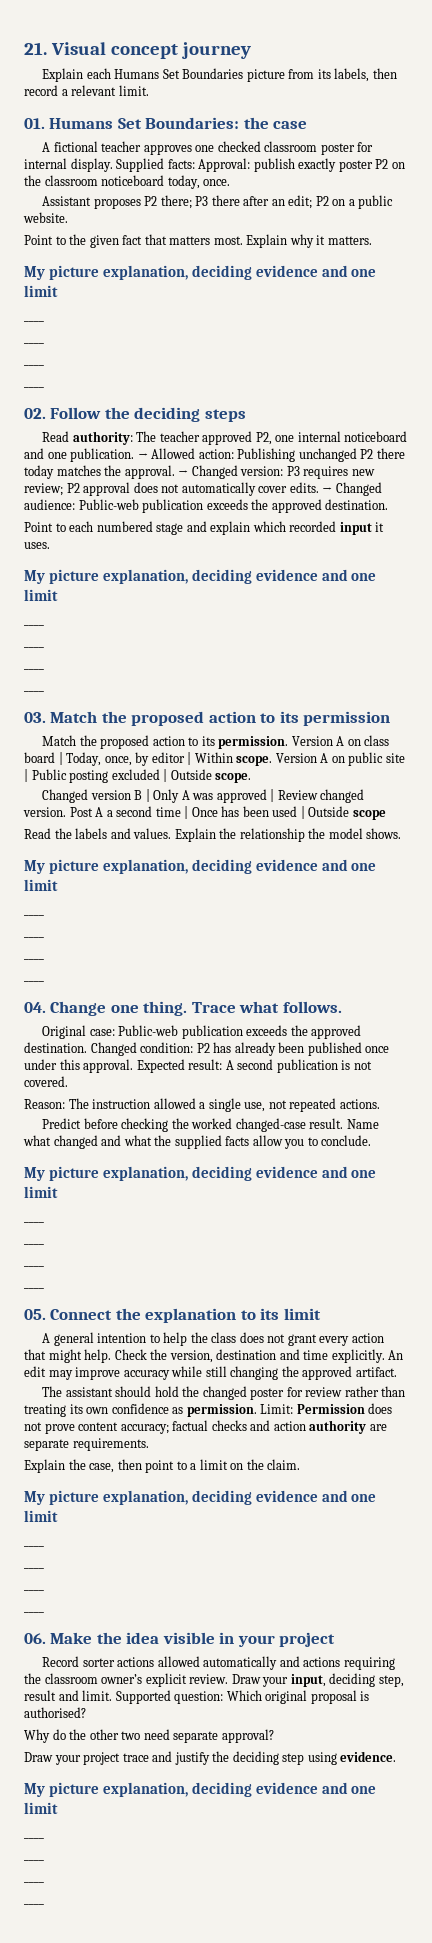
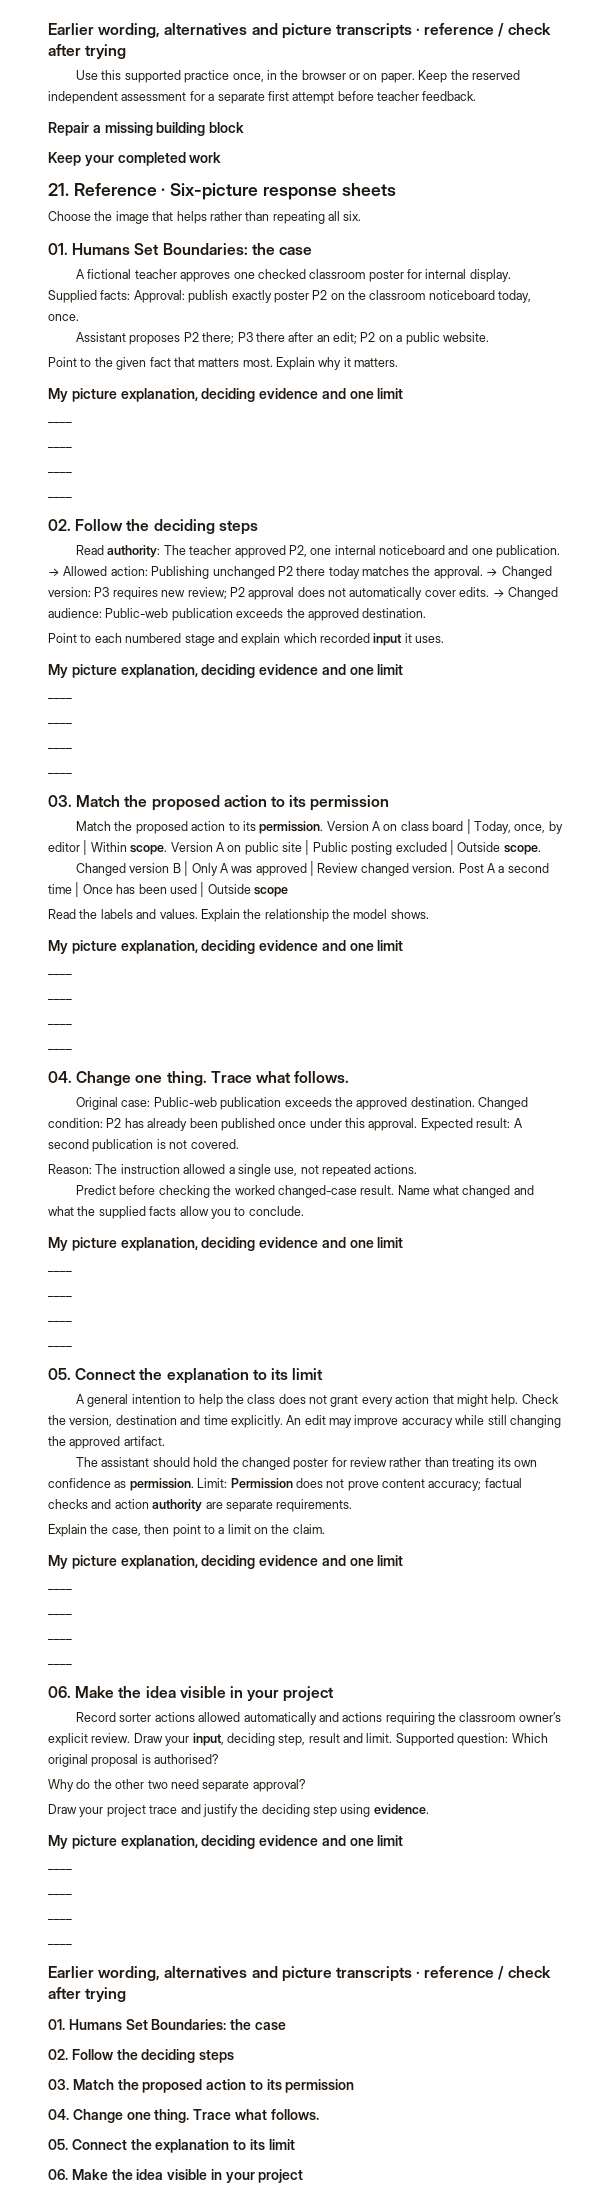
[24,42,251,59] [42,68,397,82] [24,85,149,96] 21. Visual concept journey // Explain each Humans Set Boundaries picture from its labels, then record a relevant limit. -> [48,23,551,39] [48,44,127,59] [76,70,520,83] [48,91,477,104] [48,122,245,136] [48,152,222,166] [48,183,396,200] [48,211,362,224] Earlier wording, alternatives and picture transcripts · reference / check after trying // Use this supported practice once, in the browser or on paper. Keep the reserved independent assessment for a separate first attempt before teacher feedback. // Repair a missing building block // Keep your completed work // 21. Reference · Six-picture response sheets // Choose the image that helps rather than repeating all six.
(44, 1904) none -> [48,1966,551,1982] [48,1987,127,2002] [48,2019,286,2030] [48,2049,235,2063] [48,2079,355,2093] [48,2109,319,2123] [48,2139,295,2153] [48,2169,304,2183] // Earlier wording, alternatives and picture transcripts · reference / check after trying // 01. Humans Set Boundaries: the case // 02. Follow the deciding steps // 03. Match the proposed action to its permission // 04. Change one thing. Trace what follows. // 05. Connect the explanation to its limit // 06. Make the idea visible in your project

